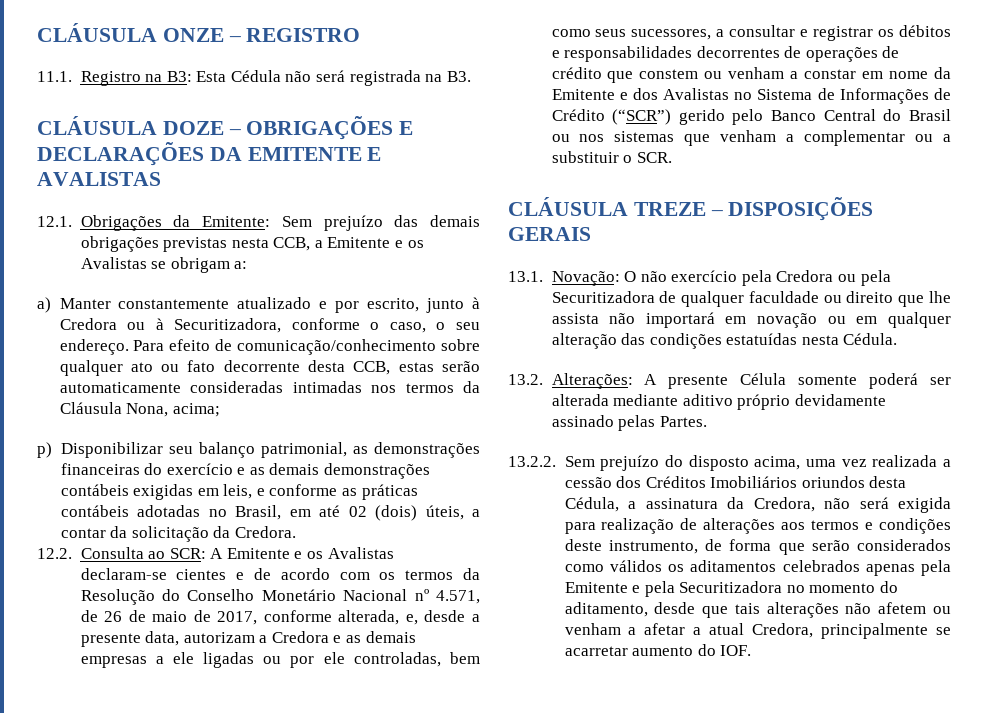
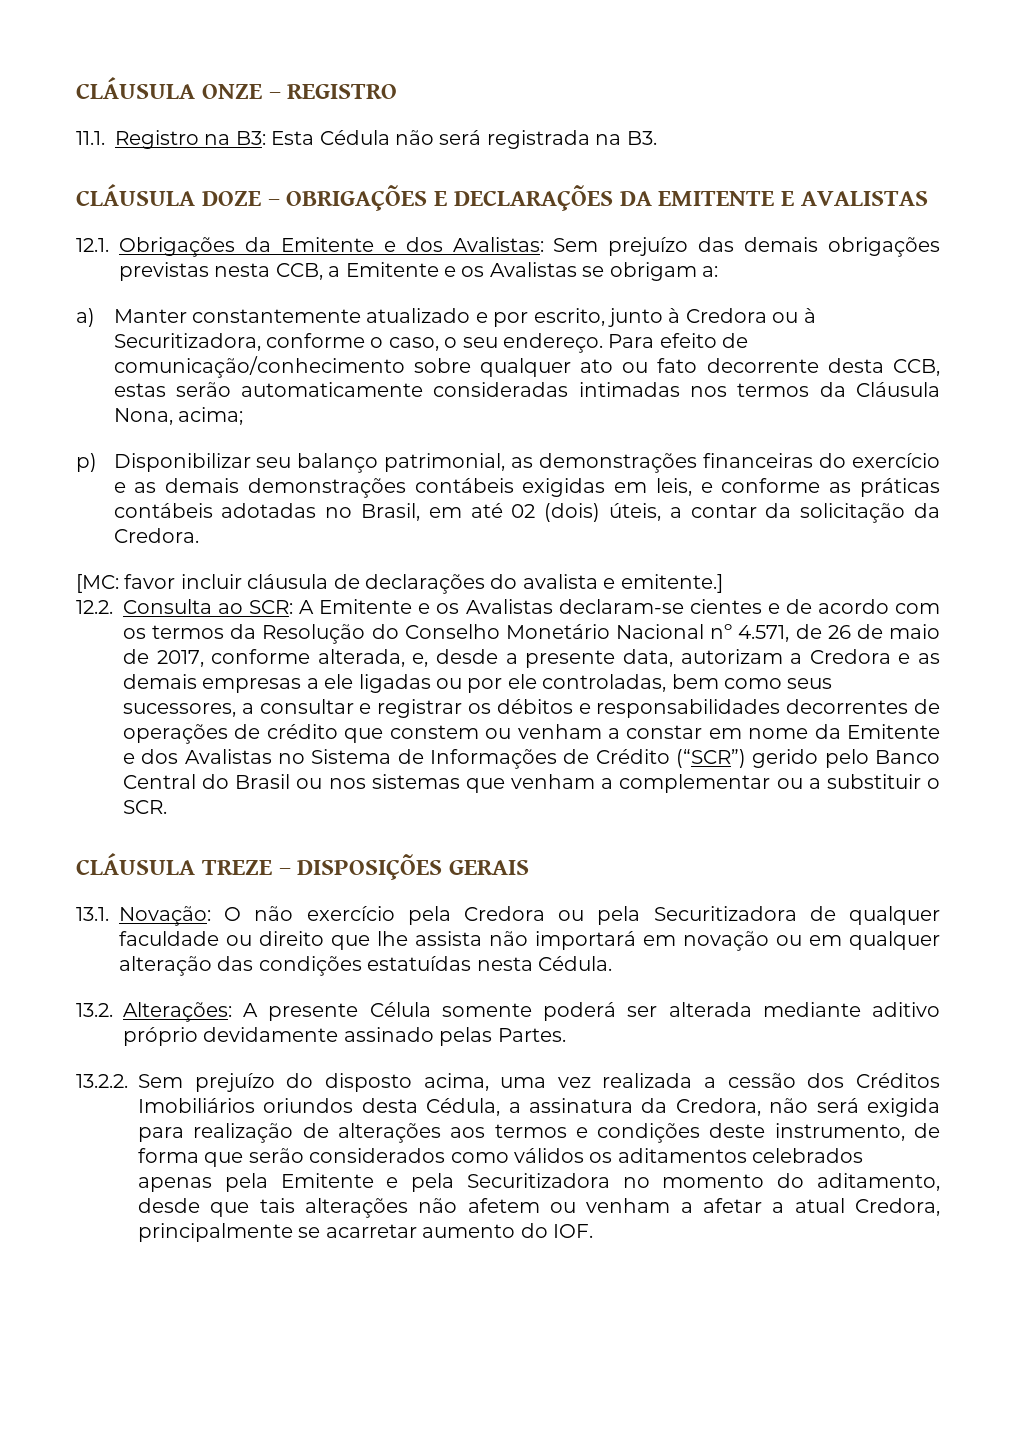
[202,216,270,227] Emitente: -> [280,237,544,252] Emitente e dos Avalistas:
(296, 532) none -> [76,574,723,594] // [MC: favor incluir cláusula de declarações do avalista e emitente.]

